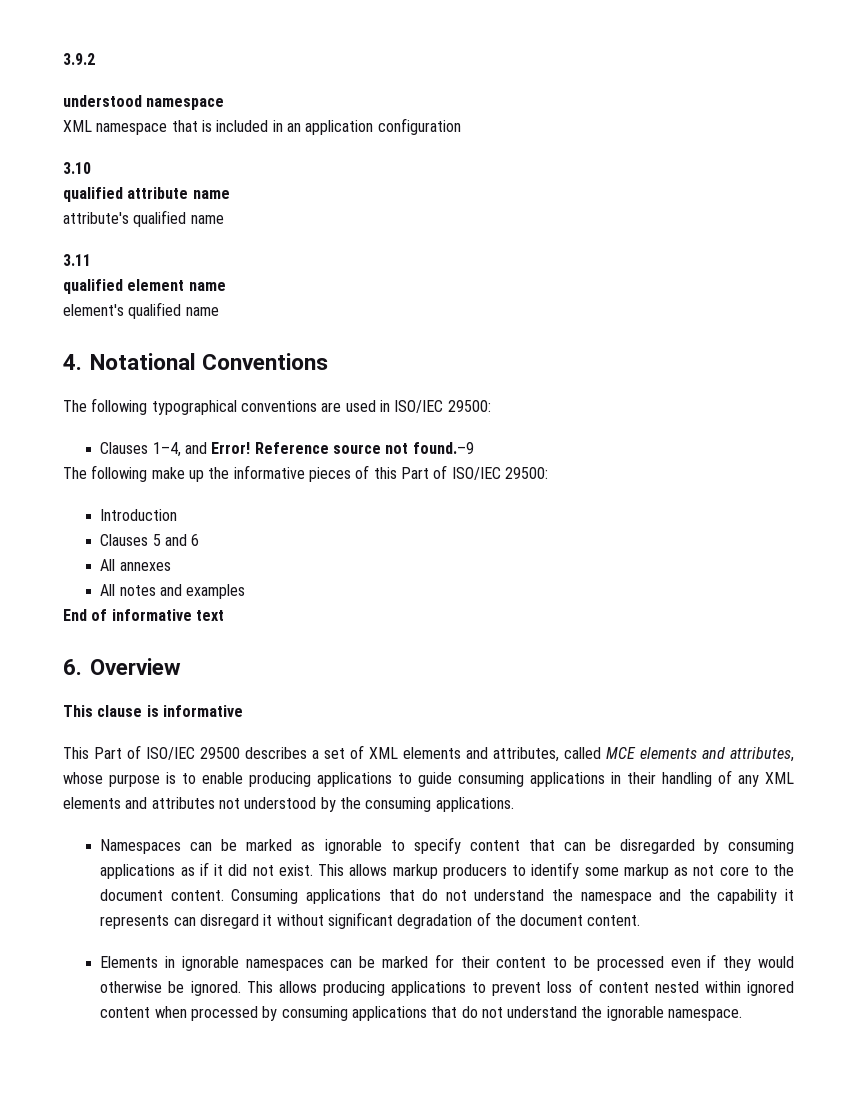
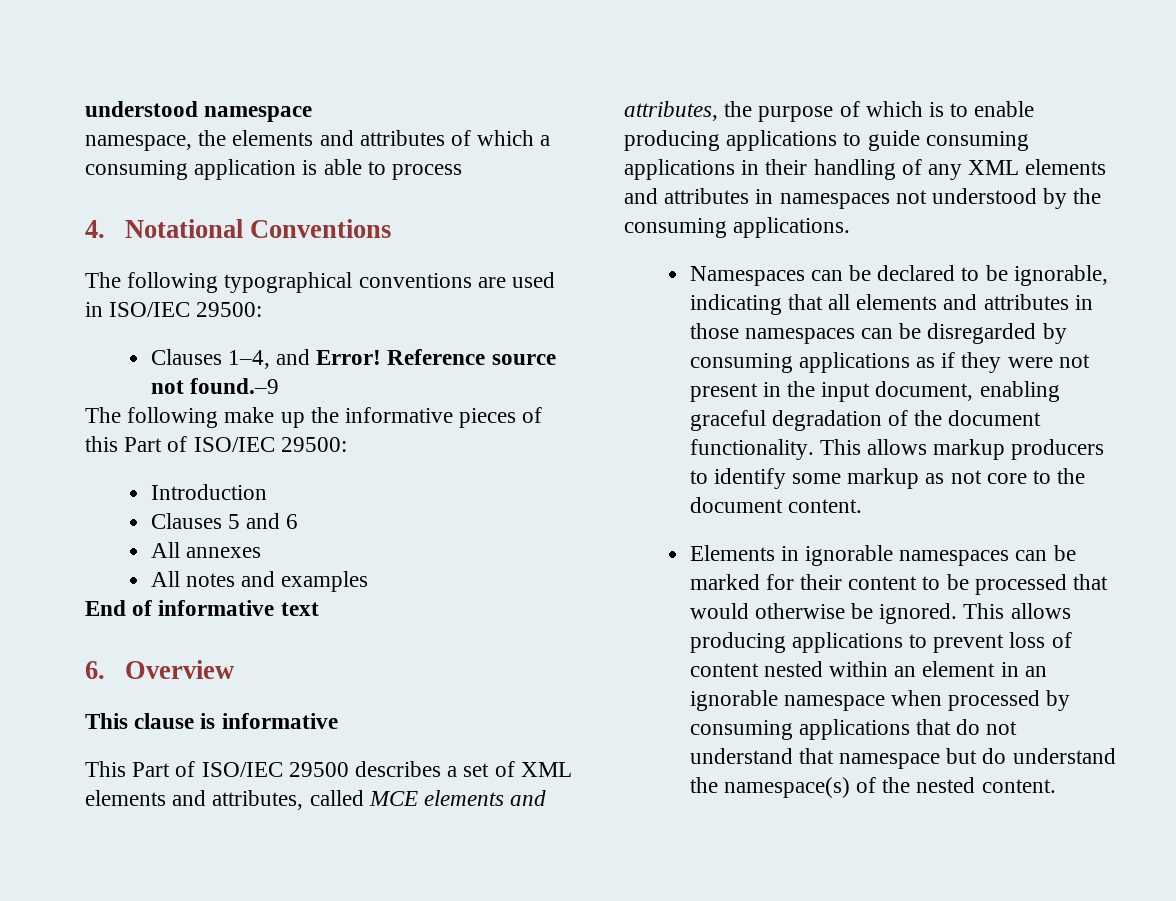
[63,53,95,65] 3.9.2 // -> (85, 109) none
[63,118,461,135] [63,162,91,174] [63,187,230,202] [63,210,224,227] [63,254,91,266] [63,279,226,294] [63,302,219,319] XML namespace that is included in an application configuration // 3.10 // qualified attribute name // attribute's qualified name // 3.11 // qualified element name // element's qualified name -> [85,130,551,151] [85,159,463,180] namespace, the elements and attributes of which a consuming application is able to process
[63,772,160,787] whose purpose -> [724,101,923,122] the purpose of which
(215, 803) none -> [755,189,890,209] in namespaces
[246,837,555,854] marked as ignorable to specify content that -> [877,265,1108,286] [689,294,1093,315] [689,323,855,344] declared to be ignorable, indicating that all elements and attributes in those namespaces
[214,864,313,876] it did not exist. -> [961,352,1090,373] [689,381,1060,402] [689,410,1042,431] [689,439,814,460] they were not present in the input document, enabling graceful degradation of the document functionality.
[231,889,794,904] [100,912,641,929] Consuming applications that do not understand the namespace and the capability it represents can disregard it without significant degradation of the document content. -> (862, 506) none
[670,954,752,971] even if they -> [1072,574,1108,590] that
[747,981,795,996] [100,1007,151,1018] ignored content -> [894,661,1047,677] [689,690,885,711] an element in an ignorable namespace
[581,1006,743,1021] the ignorable namespace. -> [798,748,1116,769] [689,777,1056,798] that namespace but do understand the namespace(s) of the nested content.

